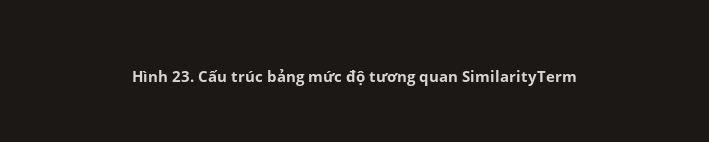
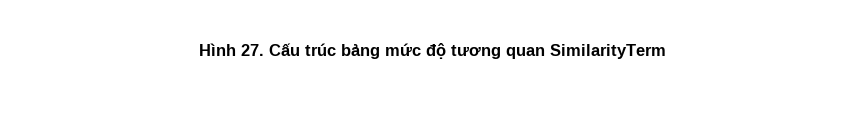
[171,71,194,82] 23. -> [240,44,264,56] 27.

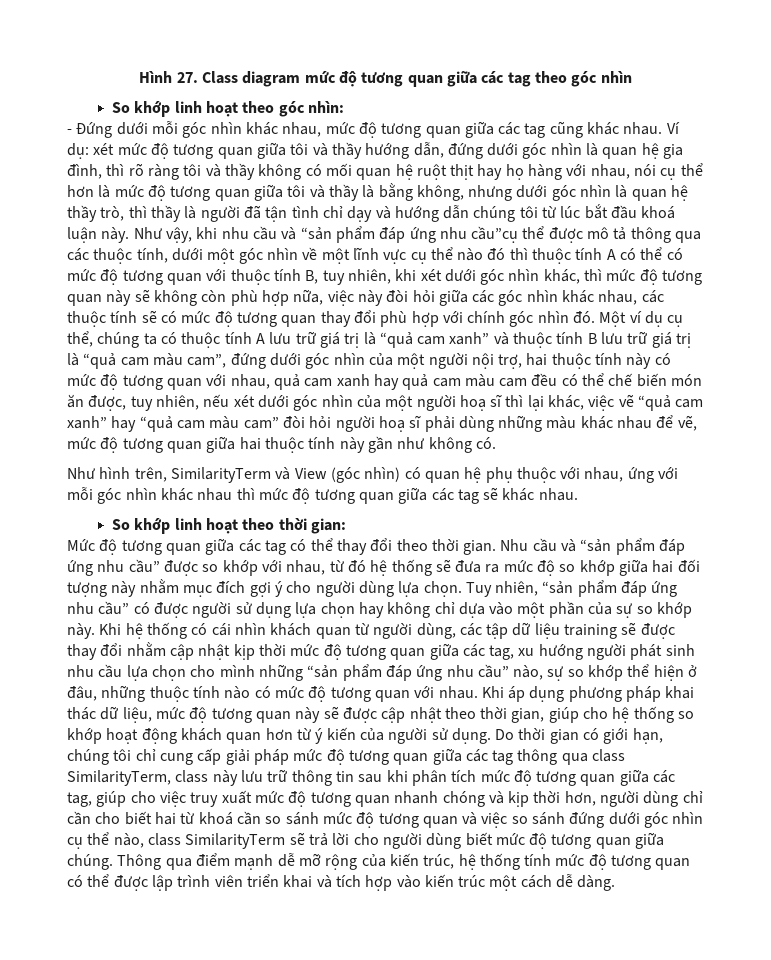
[268,43,666,59] Cấu trúc bảng mức độ tương quan SimilarityTerm -> [202,71,632,87] [111,101,344,117] [67,121,680,138] [67,142,684,159] [67,163,703,180] [67,183,689,201] [67,204,676,222] [67,226,702,243] [67,247,683,264] [67,269,703,285] [67,289,664,306] [67,310,684,327] [67,331,692,348] [67,353,671,369] [67,373,703,390] [67,394,704,411] [67,415,697,432] [67,436,496,453] [67,467,679,483] [67,487,578,504] [111,518,346,534] [67,538,686,555] [67,559,700,576] [67,579,678,597] [67,601,693,618] [67,622,675,639] [67,642,695,660] [67,664,698,681] [67,685,695,702] [67,706,695,723] [67,727,663,744] [67,748,626,765] [67,769,676,786] [67,790,703,807] [67,811,704,828] [67,832,665,849] [67,853,691,870] [67,874,616,891] Class diagram mức độ tương quan giữa các tag theo góc nhìn // So khớp linh hoạt theo góc nhìn: // - Đứng dưới mỗi góc nhìn khác nhau, mức độ tương quan giữa các tag cũng khác nhau. Ví dụ: xét mức độ tương quan giữa tôi và thầy hướng dẫn, đứng dưới góc nhìn là quan hệ gia đình, thì rõ ràng tôi và thầy không có mối quan hệ ruột thịt hay họ hàng với nhau, nói cụ thể hơn là mức độ tương quan giữa tôi và thầy là bằng không, nhưng dưới góc nhìn là quan hệ thầy trò, thì thầy là người đã tận tình chỉ dạy và hướng dẫn chúng tôi từ lúc bắt đầu khoá luận này. Như vậy, khi nhu cầu và “sản phẩm đáp ứng nhu cầu”cụ thể được mô tả thông qua các thuộc tính, dưới một góc nhìn về một lĩnh vực cụ thể nào đó thì thuộc tính A có thể có mức độ tương quan với thuộc tính B, tuy nhiên, khi xét dưới góc nhìn khác, thì mức độ tương quan này sẽ không còn phù hợp nữa, việc này đòi hỏi giữa các góc nhìn khác nhau, các thuộc tính sẽ có mức độ tương quan thay đổi phù hợp với chính góc nhìn đó. Một ví dụ cụ thể, chúng ta có thuộc tính A lưu trữ giá trị là “quả cam xanh” và thuộc tính B lưu trữ giá trị là “quả cam màu cam”, đứng dưới góc nhìn của một người nội trợ, hai thuộc tính này có mức độ tương quan với nhau, quả cam xanh hay quả cam màu cam đều có thể chế biến món ăn được, tuy nhiên, nếu xét dưới góc nhìn của một người hoạ sĩ thì lại khác, việc vẽ “quả cam xanh” hay “quả cam màu cam” đòi hỏi người hoạ sĩ phải dùng những màu khác nhau để vẽ, mức độ tương quan giữa hai thuộc tính này gần như không có. // Như hình trên, SimilarityTerm và View (góc nhìn) có quan hệ phụ thuộc với nhau, ứng với mỗi góc nhìn khác nhau thì mức độ tương quan giữa các tag sẽ khác nhau. // So khớp linh hoạt theo thời gian: // Mức độ tương quan giữa các tag có thể thay đổi theo thời gian. Nhu cầu và “sản phẩm đáp ứng nhu cầu” được so khớp với nhau, từ đó hệ thống sẽ đưa ra mức độ so khớp giữa hai đối tượng này nhằm mục đích gợi ý cho người dùng lựa chọn. Tuy nhiên, “sản phẩm đáp ứng nhu cầu” có được người sử dụng lựa chọn hay không chỉ dựa vào một phần của sự so khớp này. Khi hệ thống có cái nhìn khách quan từ người dùng, các tập dữ liệu training sẽ được thay đổi nhằm cập nhật kịp thời mức độ tương quan giữa các tag, xu hướng người phát sinh nhu cầu lựa chọn cho mình những “sản phẩm đáp ứng nhu cầu” nào, sự so khớp thể hiện ở đâu, những thuộc tính nào có mức độ tương quan với nhau. Khi áp dụng phương pháp khai thác dữ liệu, mức độ tương quan này sẽ được cập nhật theo thời gian, giúp cho hệ thống so khớp hoạt động khách quan hơn từ ý kiến của người sử dụng. Do thời gian có giới hạn, chúng tôi chỉ cung cấp giải pháp mức độ tương quan giữa các tag thông qua class SimilarityTerm, class này lưu trữ thông tin sau khi phân tích mức độ tương quan giữa các tag, giúp cho việc truy xuất mức độ tương quan nhanh chóng và kịp thời hơn, người dùng chỉ cần cho biết hai từ khoá cần so sánh mức độ tương quan và việc so sánh đứng dưới góc nhìn cụ thể nào, class SimilarityTerm sẽ trả lời cho người dùng biết mức độ tương quan giữa chúng. Thông qua điểm mạnh dễ mỡ rộng của kiến trúc, hệ thống tính mức độ tương quan có thể được lập trình viên triển khai và tích hợp vào kiến trúc một cách dễ dàng.

